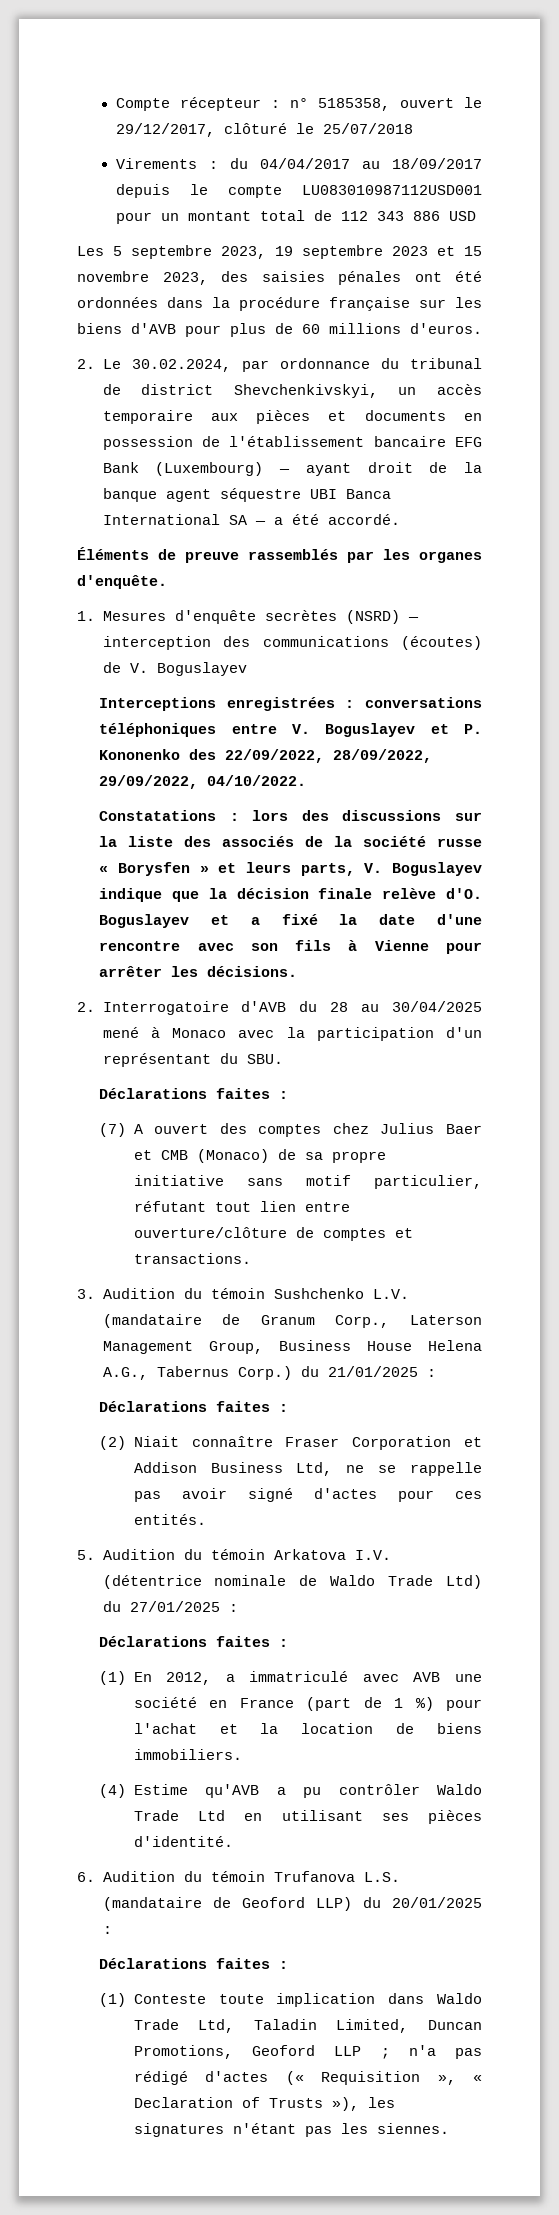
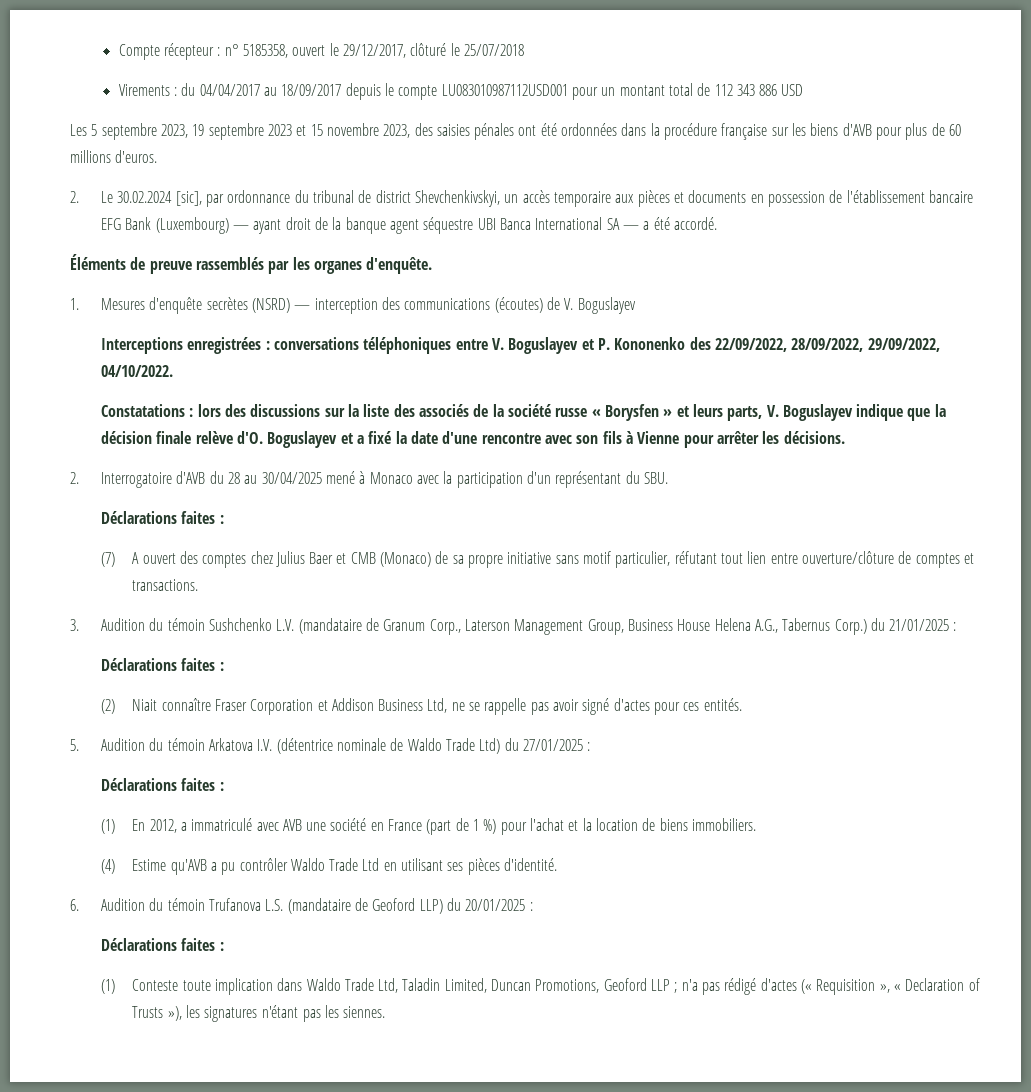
[131,359,231,372] 30.02.2024, -> [117,191,202,206] 30.02.2024 [sic],

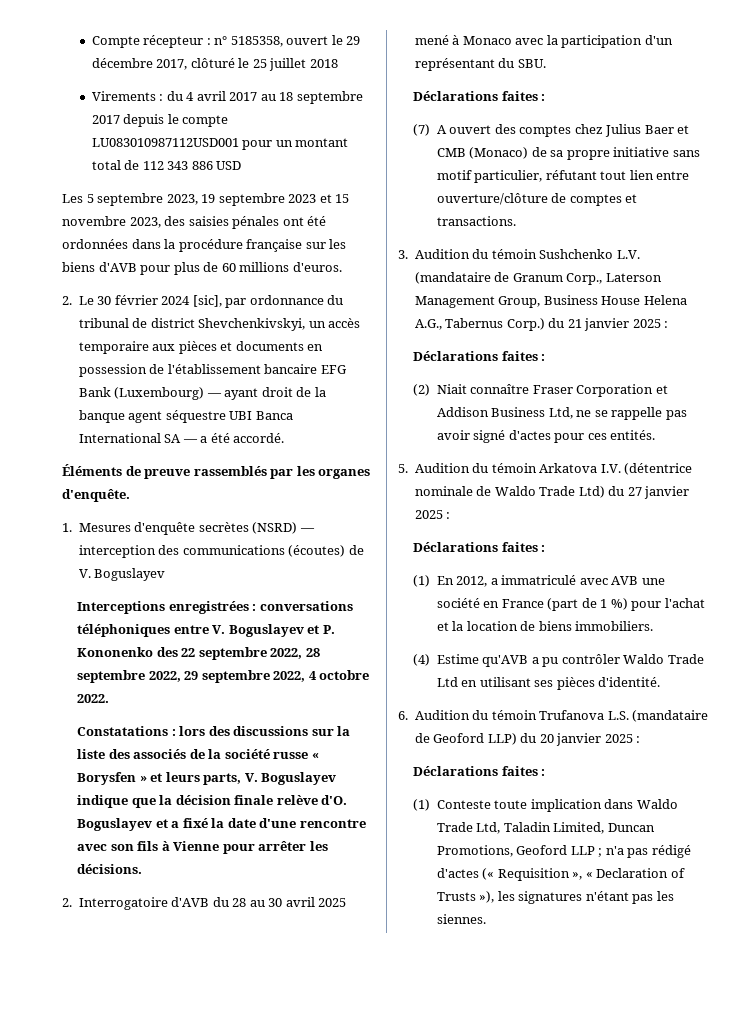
[342,43,524,58] [118,83,342,96] 29/12/2017, clôturé le 25/07/2018 // Virements : du 04/04/2017 au 18/09/2017 -> [346,36,361,45] [91,58,338,71] [91,91,363,104] [91,115,120,124] 29 décembre 2017, clôturé le 25 juillet 2018 // Virements : du 4 avril 2017 au 18 septembre 2017
[117,191,173,203] 30.02.2024 -> [97,295,191,305] 30 février 2024
[714,338,940,352] [101,365,174,377] 22/09/2022, 28/09/2022, 29/09/2022, 04/10/2022. -> [181,647,320,660] [77,670,370,683] [77,694,110,703] 22 septembre 2022, 28 septembre 2022, 29 septembre 2022, 4 octobre 2022.
[261,472,322,484] 30/04/2025 -> [268,897,347,907] 30 avril 2025
[889,619,950,631] 21/01/2025 -> [567,318,661,331] 21 janvier 2025
[522,739,583,751] 27/01/2025 -> [627,486,690,499] [414,510,443,519] 27 janvier 2025
[465,899,526,911] 20/01/2025 -> [539,733,633,746] 20 janvier 2025

